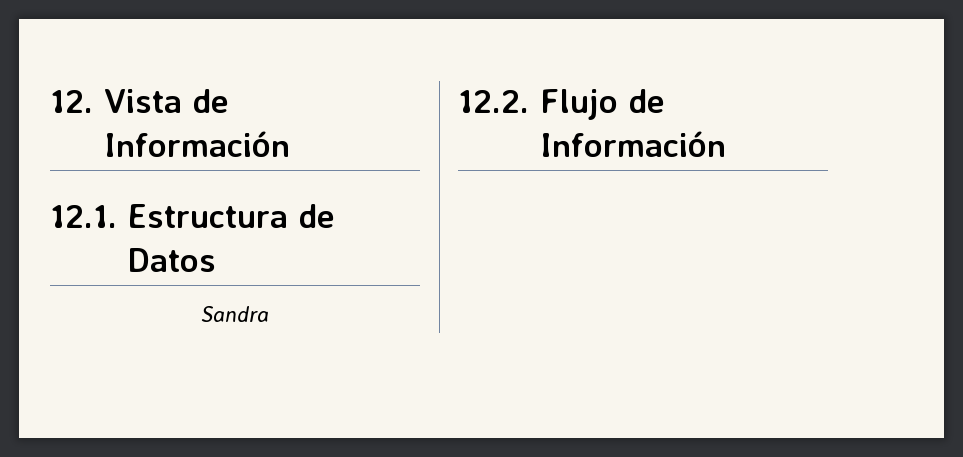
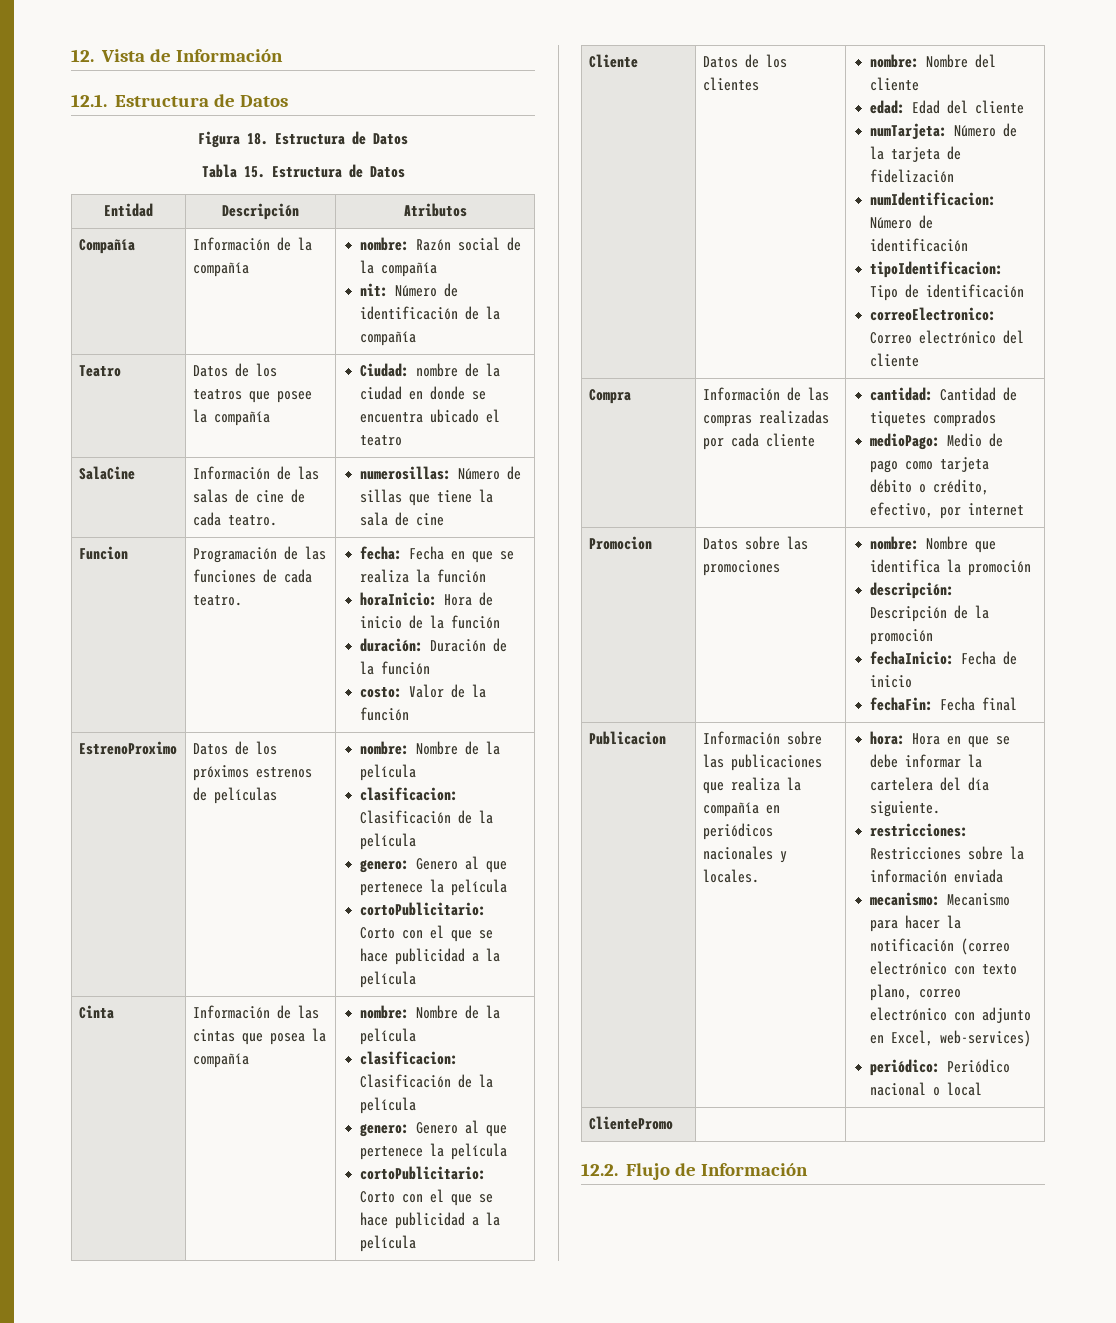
[201,306,269,322] Sandra -> [198,131,408,148] [201,164,405,178] [104,203,153,217] [222,203,299,220] [403,203,467,217] [78,239,135,254] [192,237,312,251] [192,262,249,277] [359,237,521,251] [359,260,437,277] [359,283,458,297] [359,306,500,320] [359,331,416,346] [78,365,121,377] [192,363,277,377] [192,389,312,403] [192,409,270,426] [359,363,500,377] [359,386,486,400] [359,409,500,423] [359,435,402,446] [78,466,135,480] [192,466,319,480] [192,489,305,503] [192,512,277,526] [359,466,521,480] [359,489,493,506] [359,512,444,526] [78,546,128,560] [192,546,326,563] [192,569,312,583] [192,595,242,606] [359,546,514,563] [359,569,486,583] [359,592,493,606] [359,615,500,629] [359,638,507,652] [359,661,430,675] [359,684,486,698] [359,707,409,721] [78,741,177,755] [192,741,277,755] [192,765,312,781] [192,787,277,804] [359,741,500,755] [359,764,416,781] [359,787,458,801] [359,810,493,824] [359,833,416,850] [359,856,507,873] [359,879,507,896] [359,902,486,916] [359,925,493,942] [359,948,500,965] [359,971,416,988] [78,1005,114,1019] [192,1005,319,1019] [192,1028,326,1045] [192,1053,249,1068] [359,1005,500,1019] [359,1028,416,1045] [359,1051,458,1065] [359,1074,493,1088] [359,1097,416,1114] [359,1120,507,1137] [359,1143,507,1160] [359,1166,486,1180] [359,1189,493,1206] [359,1212,500,1229] [359,1235,416,1252] [588,54,638,68] [702,54,787,68] [702,77,759,91] [869,54,996,68] [869,77,919,91] [869,100,1024,114] [869,123,1017,139] [869,146,961,162] [869,169,954,183] [869,192,996,206] [869,215,933,229] [869,238,968,252] [869,261,1003,278] [869,284,1024,301] [869,307,996,321] [869,330,1024,344] [869,353,919,367] [588,389,631,404] [702,387,829,401] [702,410,829,427] [702,433,815,450] [869,387,1017,401] [869,410,996,427] [869,433,1003,450] [869,457,989,473] [869,479,989,495] [869,502,1024,519] [588,536,652,550] [702,536,808,550] [702,560,780,576] [869,536,996,553] [869,559,1031,576] [869,582,954,599] [869,605,989,622] [869,629,933,645] [869,651,1017,665] [869,675,912,688] [869,697,1017,711] [588,731,666,745] [702,731,822,745] [702,754,822,771] [702,777,801,794] [702,802,780,817] [702,823,773,840] [702,846,787,863] [702,869,759,883] [869,731,1010,748] [869,754,982,768] [869,777,989,791] [869,801,940,817] [869,823,968,837] [869,846,1024,860] [869,869,1003,883] [869,892,1010,906] [869,915,961,932] [869,938,1010,955] [869,961,1017,975] [869,984,961,1001] [869,1007,1031,1023] [869,1030,1031,1047] [869,1059,1010,1076] [869,1082,982,1096] [588,1116,673,1130] Figura 18. Estructura de Datos // Tabla 15. Estructura de Datos // Entidad | Descripción | Atributos // Compañía | Información de la compañía | nombre: Razón social de la compañía // nit: Número de identificación de la compañía // Teatro | Datos de los teatros que posee la compañía | Ciudad: nombre de la ciudad en donde se encuentra ubicado el teatro // SalaCine | Información de las salas de cine de cada teatro. | numerosillas: Número de sillas que tiene la sala de cine // Funcion | Programación de las funciones de cada teatro. | fecha: Fecha en que se realiza la función // horaInicio: Hora de inicio de la función // duración: Duración de la función // costo: Valor de la función // EstrenoProximo | Datos de los próximos estrenos de películas | nombre: Nombre de la película // clasificacion: Clasificación de la película // genero: Genero al que pertenece la película // cortoPublicitario: Corto con el que se hace publicidad a la película // Cinta | Información de las cintas que posea la compañía | nombre: Nombre de la película // clasificacion: Clasificación de la película // genero: Genero al que pertenece la película // cortoPublicitario: Corto con el que se hace publicidad a la película // Cliente | Datos de los clientes | nombre: Nombre del cliente // edad: Edad del cliente // numTarjeta: Número de la tarjeta de fidelización // numIdentificacion: Número de identificación // tipoIdentificacion: Tipo de identificación // correoElectronico: Correo electrónico del cliente // Compra | Información de las compras realizadas por cada cliente | cantidad: Cantidad de tiquetes comprados // medioPago: Medio de pago como tarjeta débito o crédito, efectivo, por internet // Promocion | Datos sobre las promociones | nombre: Nombre que identifica la promoción // descripción: Descripción de la promoción // fechaInicio: Fecha de inicio // fechaFin: Fecha final // Publicacion | Información sobre las publicaciones que realiza la compañía en periódicos nacionales y locales. | hora: Hora en que se debe informar la cartelera del día siguiente. // restricciones: Restricciones sobre la información enviada // mecanismo: Mecanismo para hacer la notificación (correo electrónico con texto plano, correo electrónico con adjunto en Excel, web-services) // periódico: Periódico nacional o local // ClientePromo | |

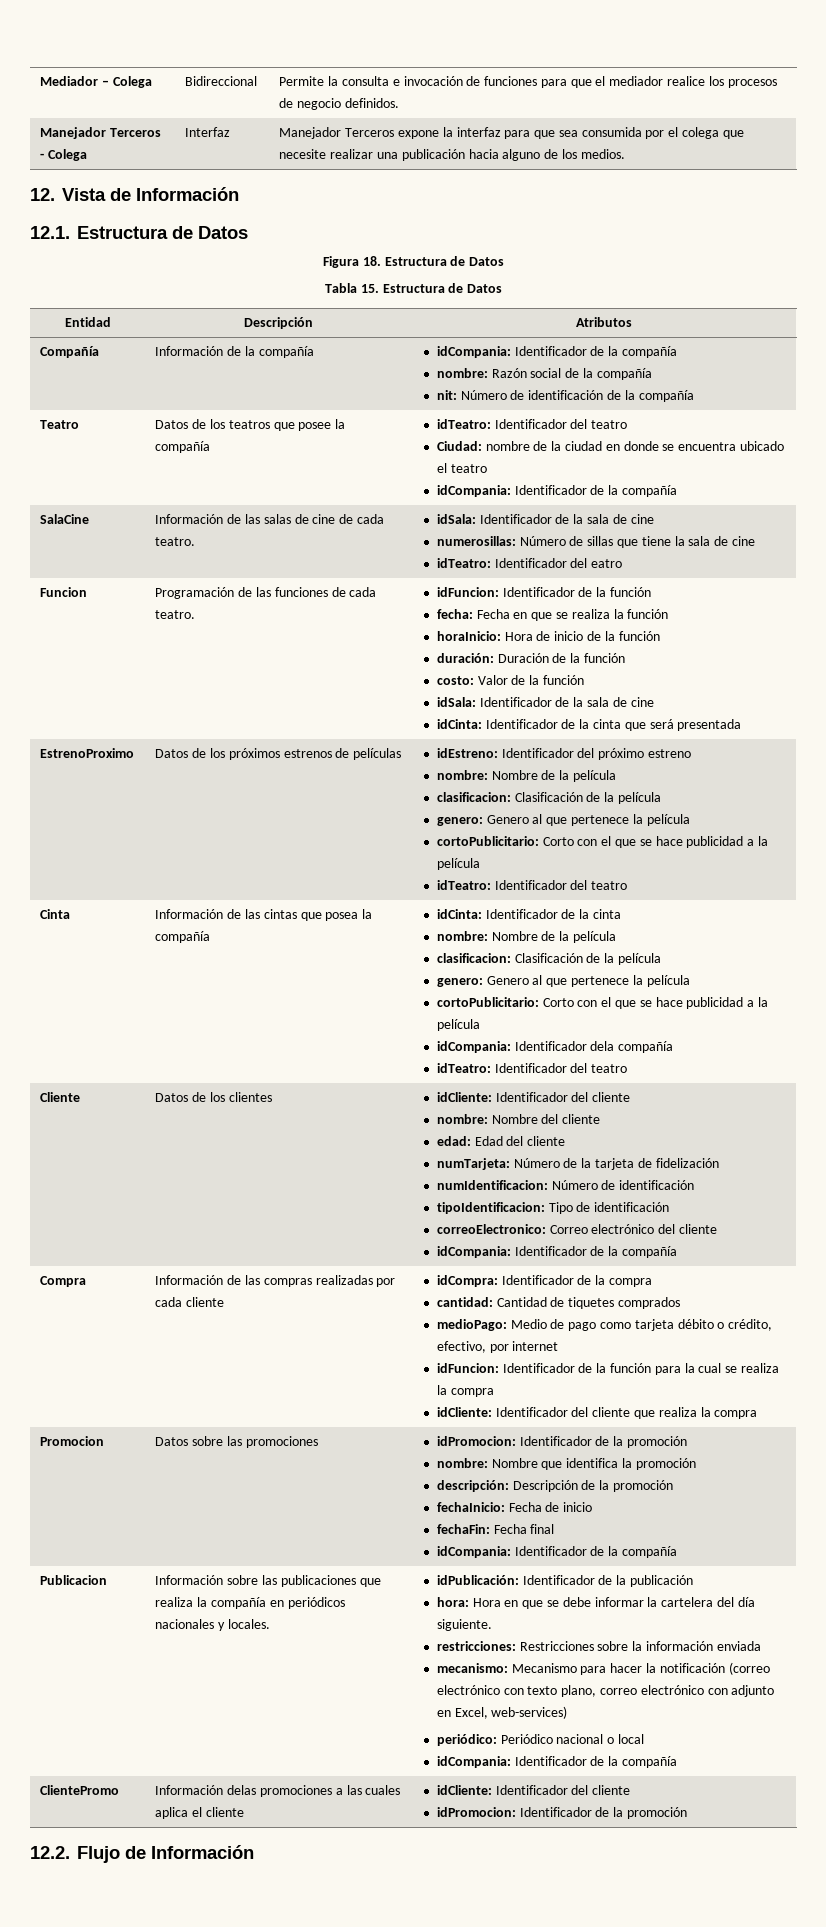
(71, 55) none -> [40,76,153,88] [185,76,258,86] [279,76,777,88] [279,98,400,110] [40,127,162,139] [40,149,88,161] [185,127,231,137] [279,127,744,139] [279,149,625,161] Mediador – Colega | Bidireccional | Permite la consulta e invocación de funciones para que el mediador realice los procesos de negocio definidos. // Manejador Terceros - Colega | Interfaz | Manejador Terceros expone la interfaz para que sea consumida por el colega que necesite realizar una publicación hacia alguno de los medios. //
(249, 269) none -> [436,346,677,358] idCompania: Identificador de la compañía //
(270, 418) none -> [436,419,628,429] idTeatro: Identificador del teatro //
(402, 440) none -> [436,485,677,497] // idCompania: Identificador de la compañía
(277, 520) none -> [436,514,654,524] idSala: Identificador de la sala de cine //
(444, 519) none -> [436,558,623,568] // idTeatro: Identificador del eatro
(242, 600) none -> [436,587,651,597] idFuncion: Identificador de la función //
(409, 714) none -> [436,697,654,707] [436,719,742,731] // idSala: Identificador de la sala de cine // idCinta: Identificador de la cinta que será presentada
(277, 795) none -> [436,748,691,760] idEstreno: Identificador del próximo estreno //
(416, 979) none -> [436,880,628,890] // idTeatro: Identificador del teatro
(249, 1060) none -> [436,909,621,919] idCinta: Identificador de la cinta //
(416, 1243) none -> [436,1041,674,1053] [436,1063,628,1073] // idCompania: Identificador dela compañía // idTeatro: Identificador del teatro
(759, 84) none -> [436,1092,631,1102] idCliente: Identificador del cliente //
(919, 360) none -> [436,1246,677,1258] // idCompania: Identificador de la compañía
(815, 440) none -> [436,1275,652,1287] idCompra: Identificador de la compra //
(1024, 509) none -> [436,1363,779,1375] [436,1385,494,1397] [436,1407,758,1419] // idFuncion: Identificador de la función para la cual se realiza la compra // idCliente: Identificador del cliente que realiza la compra
(780, 568) none -> [436,1436,687,1448] idPromocion: Identificador de la promoción //
(1017, 704) none -> [436,1546,677,1558] // idCompania: Identificador de la compañía
(759, 876) none -> [436,1575,693,1587] idPublicación: Identificador de la publicación //
[588,1116,673,1130] // ClientePromo | | -> [436,1756,677,1768] [40,1785,120,1795] [155,1785,401,1797] [155,1807,245,1819] [436,1785,631,1795] [436,1807,687,1819] // idCompania: Identificador de la compañía // ClientePromo | Información delas promociones a las cuales aplica el cliente | idCliente: Identificador del cliente // idPromocion: Identificador de la promoción

